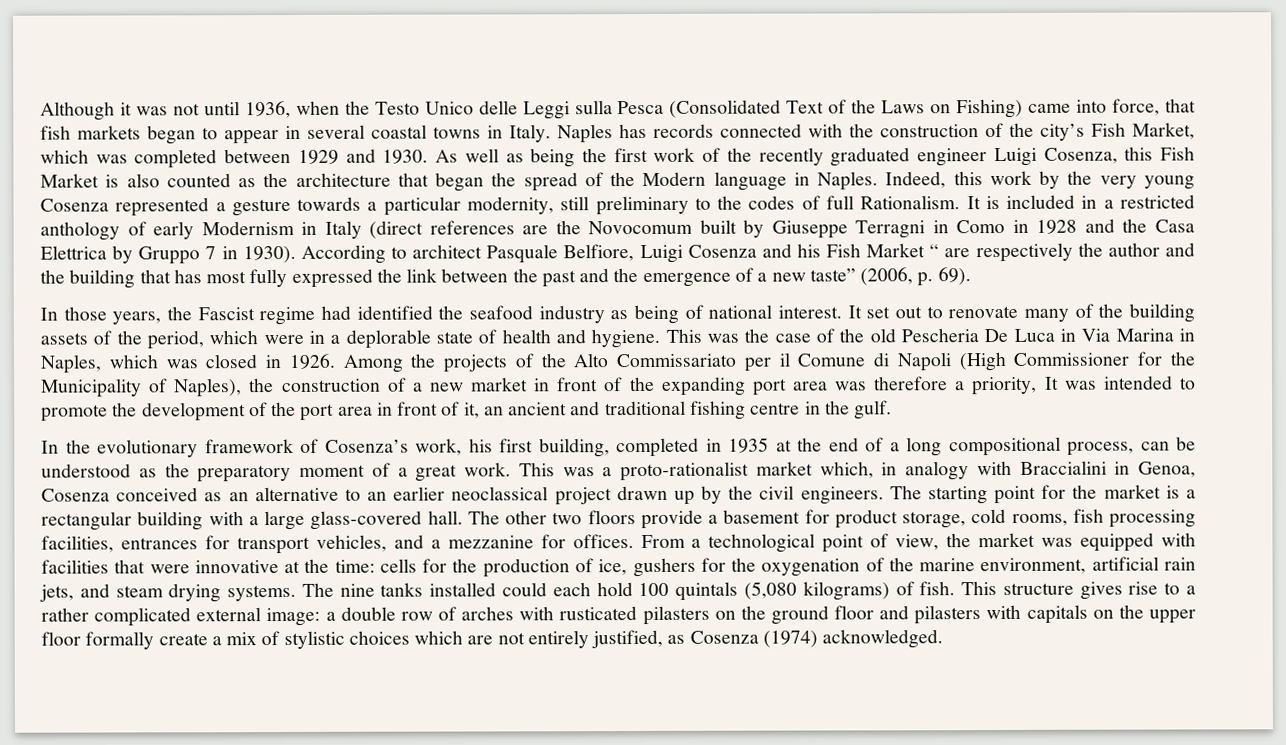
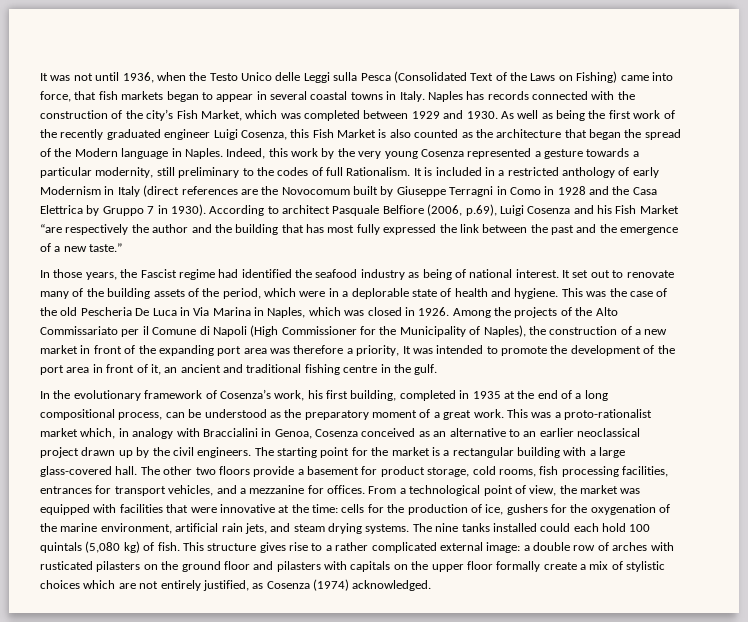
[40,101,132,121] Although it -> [40,73,48,81] It
[563,244,635,262] Belfiore, -> [382,204,497,216] Belfiore (2006, p.69),
[929,244,971,258] “ are -> [40,224,62,233] “are
[809,267,971,287] taste” (2006, p. 69). -> [89,243,123,252] taste.”
[802,581,890,601] kilograms) -> [123,541,140,553] kg)

